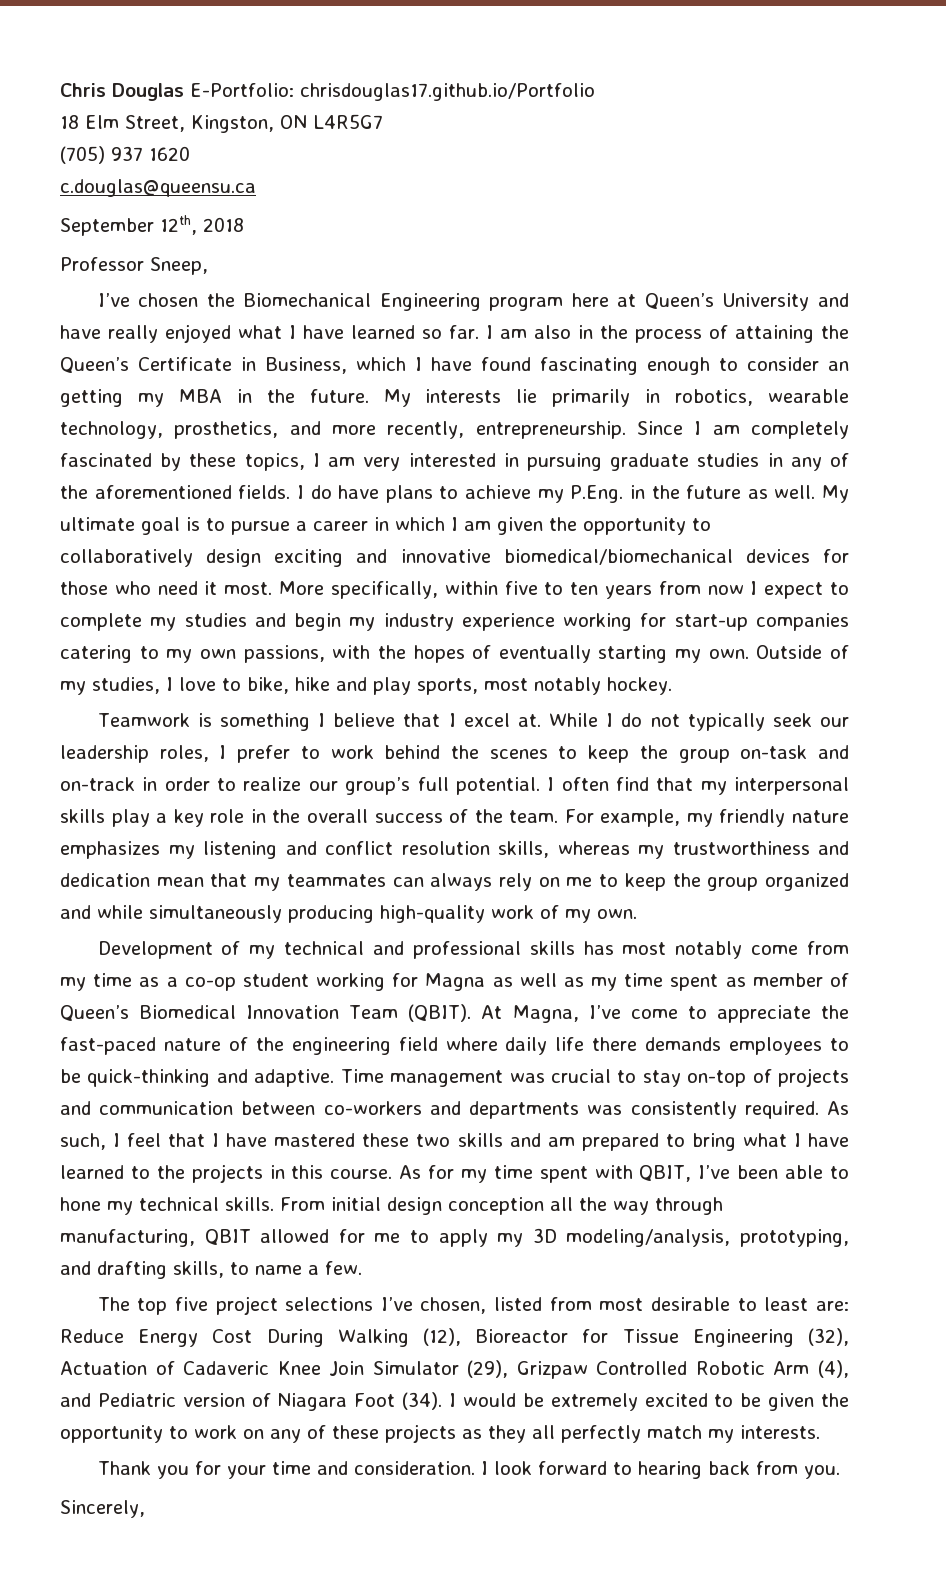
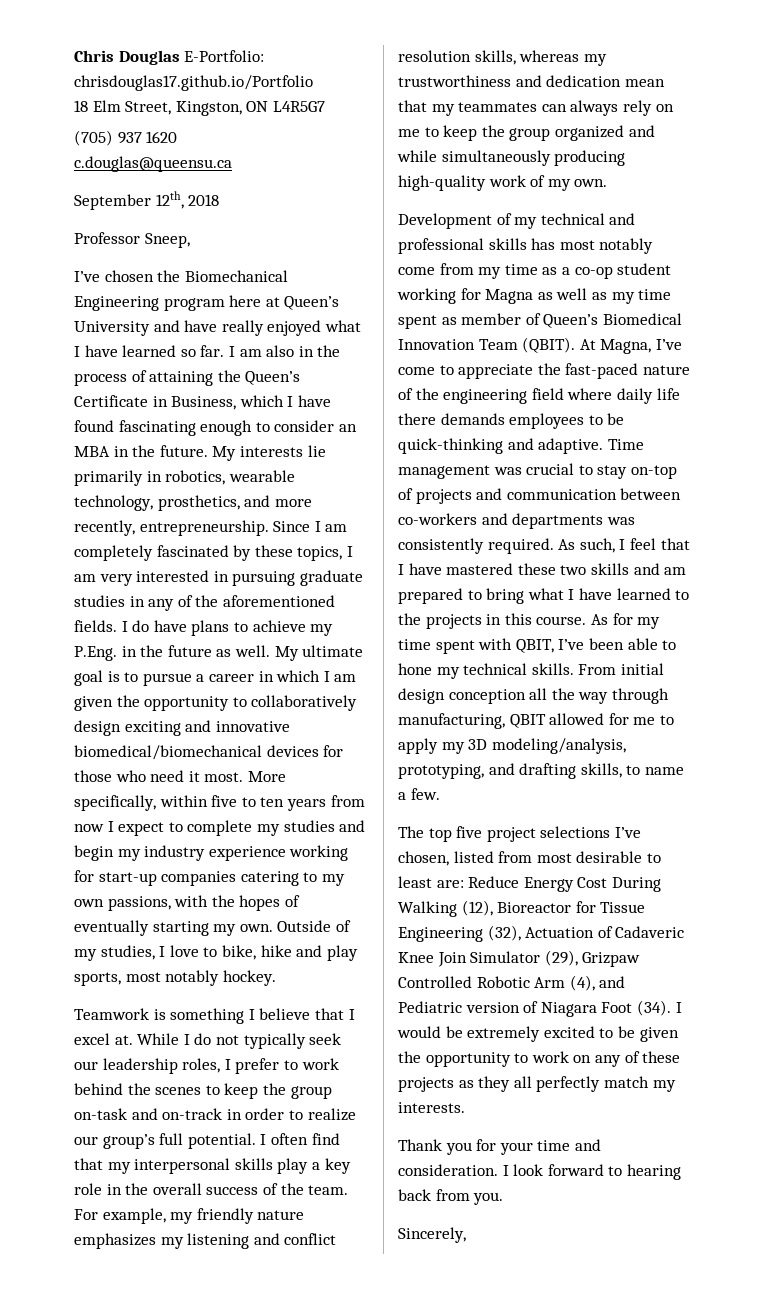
[60,389,164,407] getting my -> (357, 428) none

